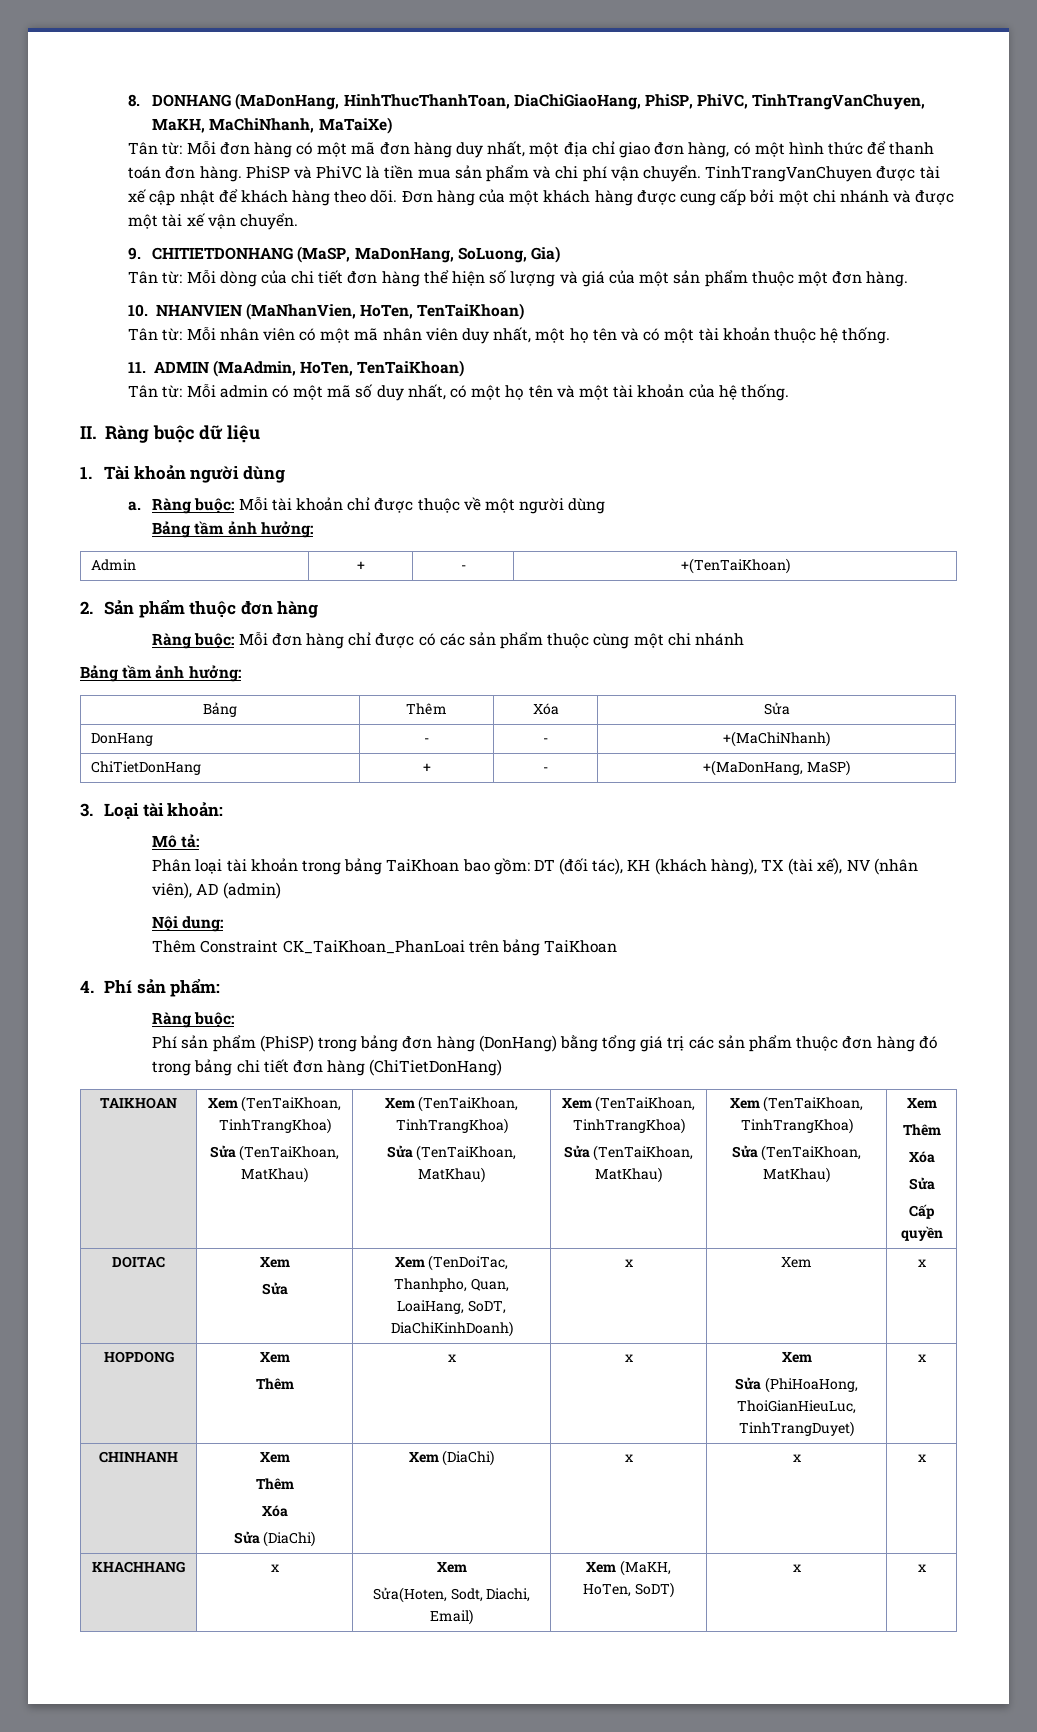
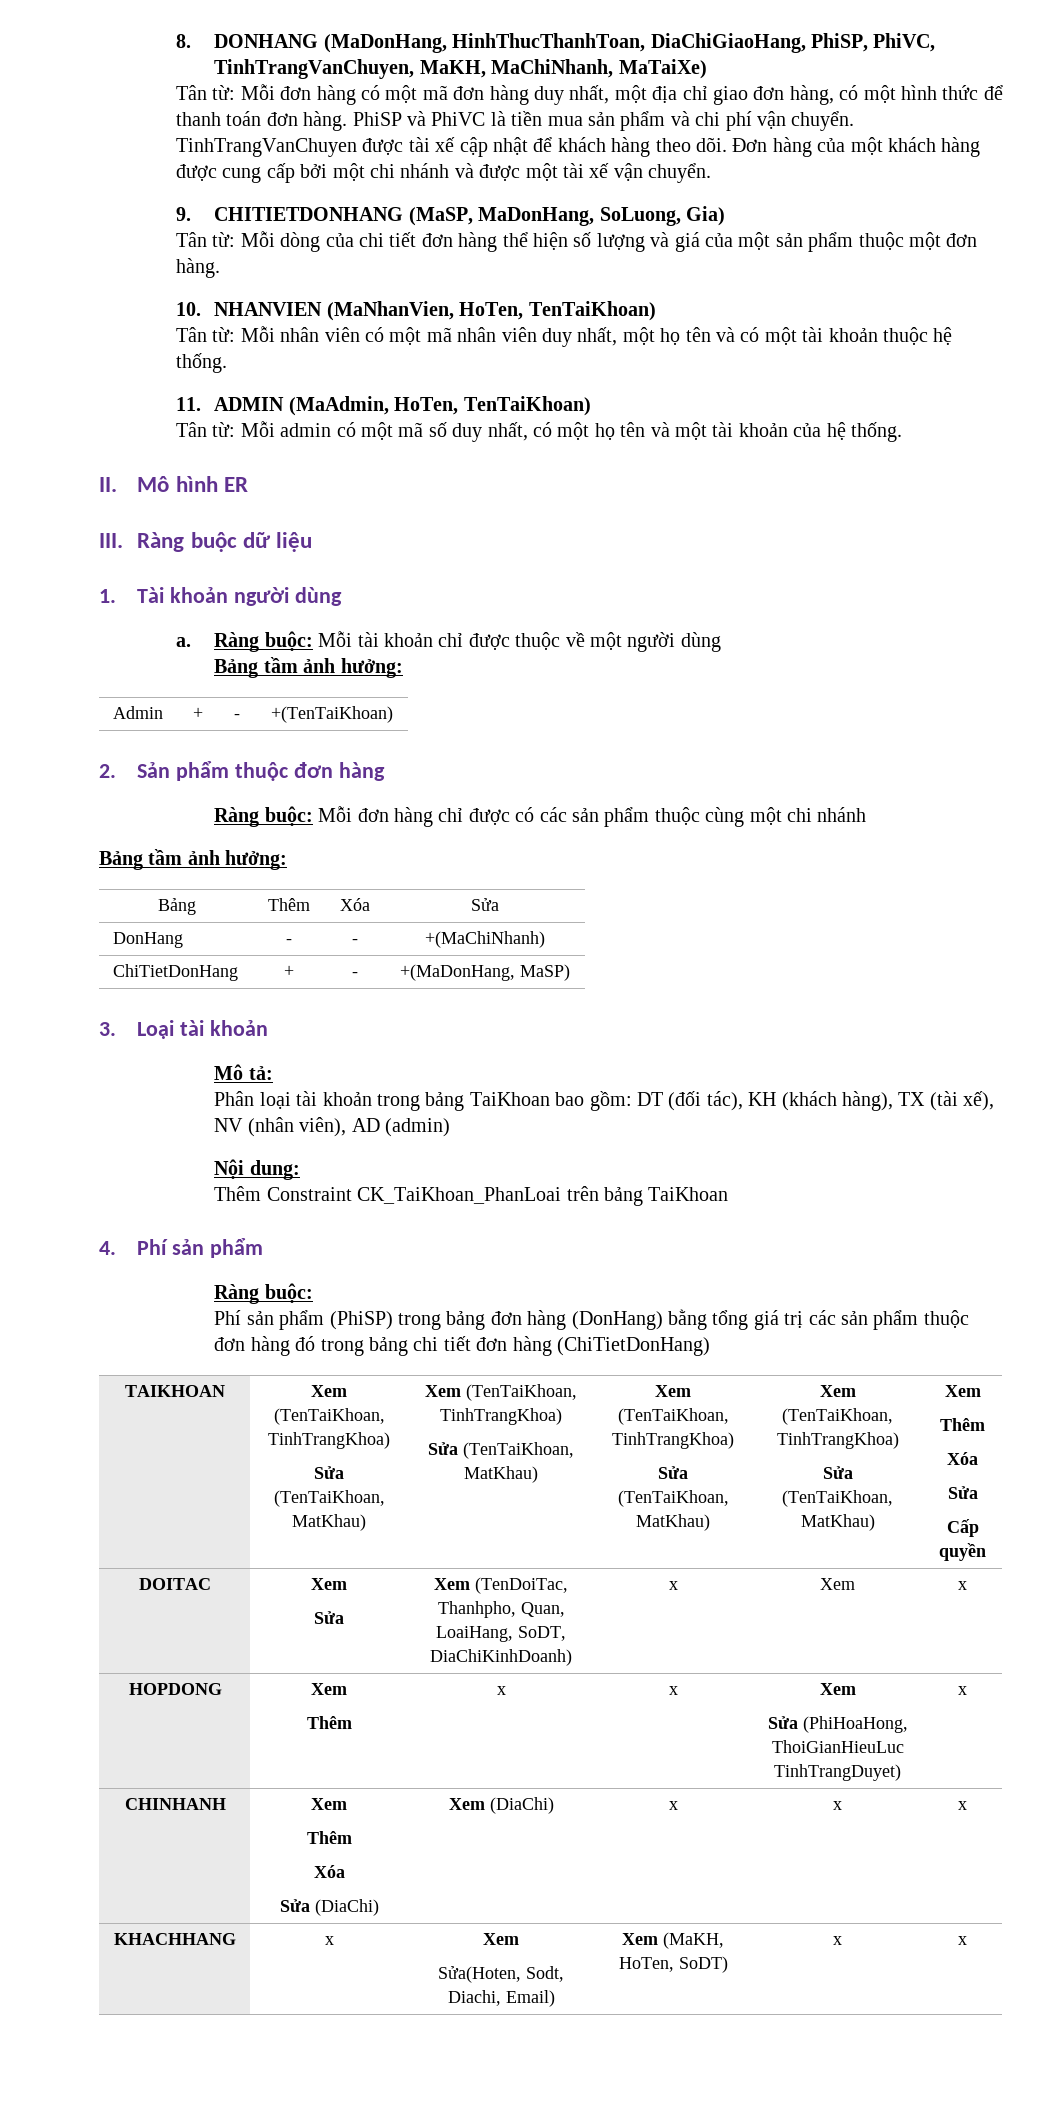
(97, 432) none -> [137,476,248,492] [99,533,123,548] Mô hình ER // III.
[167,802,224,817] khoản: -> [210,1020,269,1036] khoản
[170,978,221,997] phẩm: -> [210,1238,264,1258] phẩm
[737,1400,856,1414] ThoiGianHieuLuc, -> [771,1740,904,1753] ThoiGianHieuLuc

